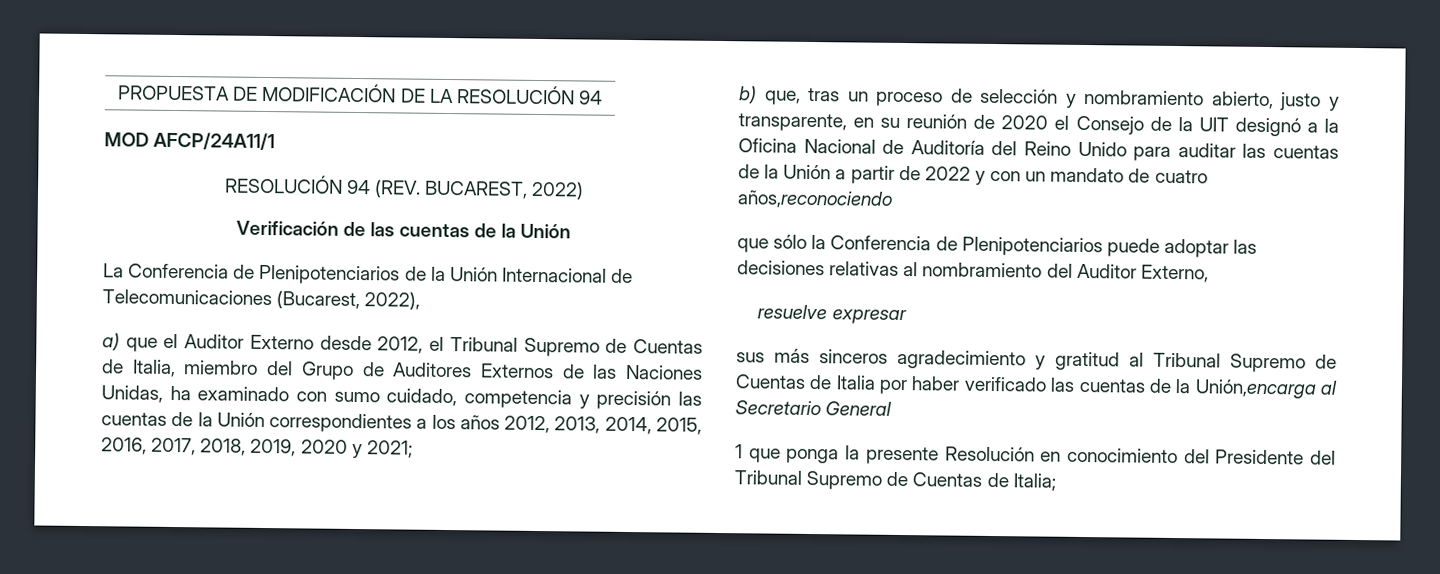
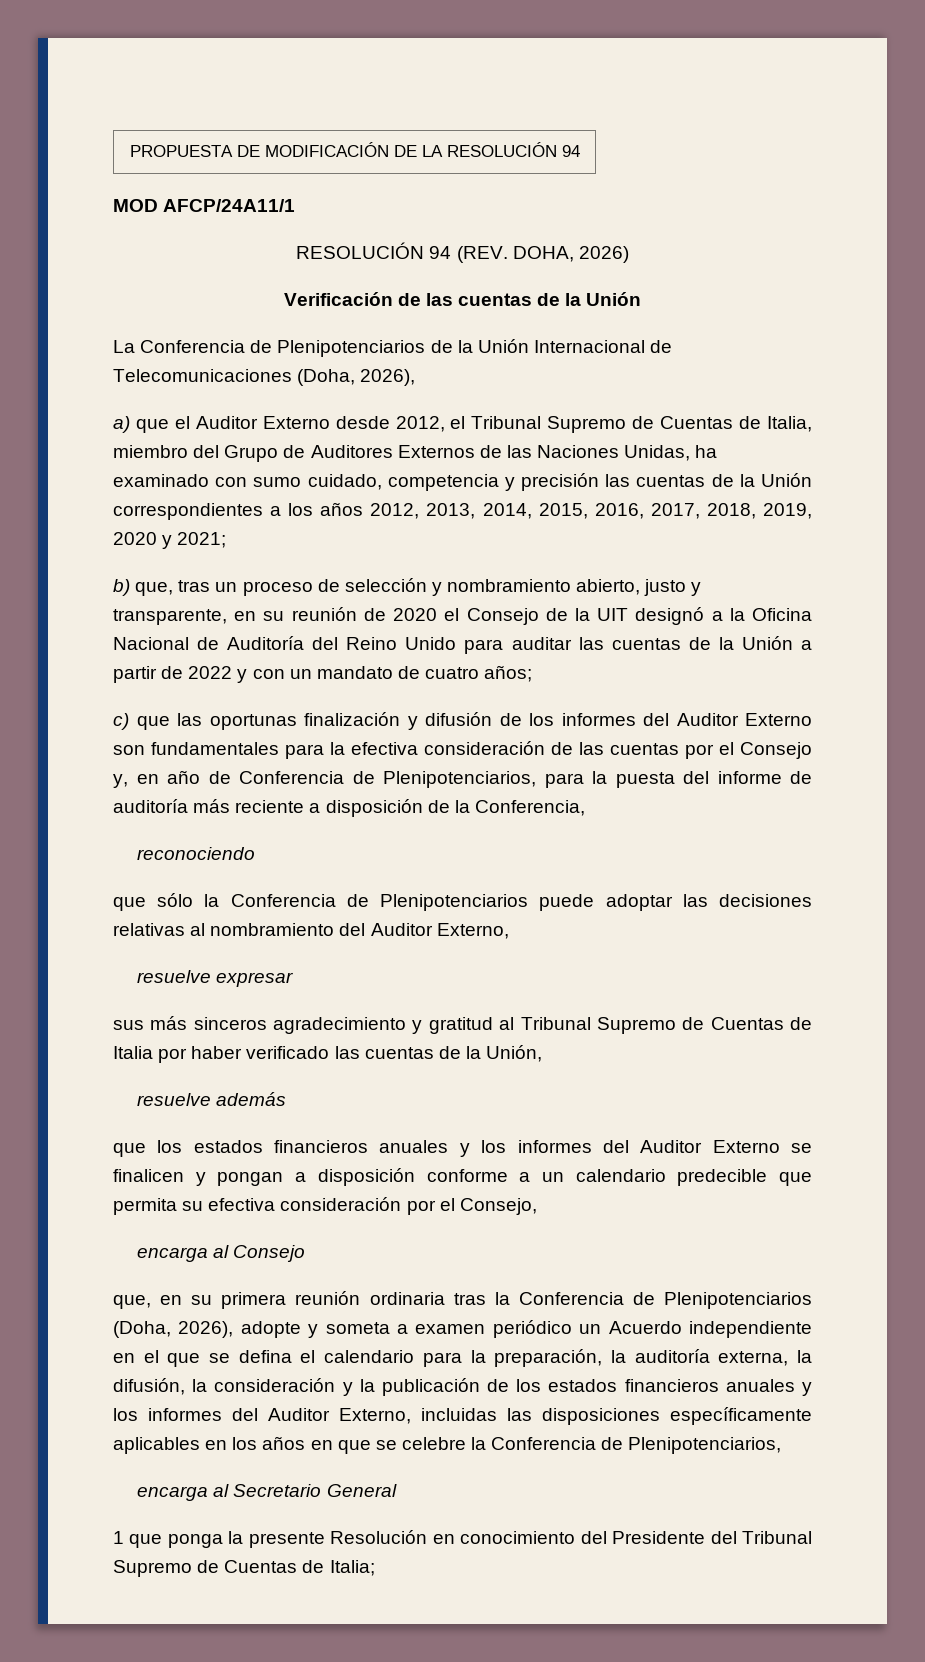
[424,180,585,200] BUCAREST, 2022) -> [512,246,629,263] DOHA, 2026)
[276,290,421,310] (Bucarest, 2022), -> [297,369,416,386] (Doha, 2026),
[737,190,893,209] años,reconociendo -> [484,665,533,682] [113,712,812,730] [113,741,812,759] [113,770,812,788] [113,799,585,817] [137,847,256,860] años; // c) que las oportunas finalización y difusión de los informes del Auditor Externo son fundamentales para la efectiva consideración de las cuentas por el Consejo y, en año de Conferencia de Plenipotenciarios, para la puesta del informe de auditoría más reciente a disposición de la Conferencia, // reconociendo
[1194,379,1317,399] Unión,encarga -> [486,1045,543,1062] [137,1092,287,1106] [113,1140,813,1157] [113,1168,813,1186] [113,1197,537,1215] [137,1245,306,1262] [113,1291,813,1309] [113,1320,812,1338] [113,1349,813,1367] [113,1378,813,1396] [113,1407,812,1425] [113,1436,782,1454] [137,1486,209,1501] Unión, // resuelve además // que los estados financieros anuales y los informes del Auditor Externo se finalicen y pongan a disposición conforme a un calendario predecible que permita su efectiva consideración por el Consejo, // encarga al Consejo // que, en su primera reunión ordinaria tras la Conferencia de Plenipotenciarios (Doha, 2026), adopte y someta a examen periódico un Acuerdo independiente en el que se defina el calendario para la preparación, la auditoría externa, la difusión, la consideración y la publicación de los estados financieros anuales y los informes del Auditor Externo, incluidas las disposiciones específicamente aplicables en los años en que se celebre la Conferencia de Plenipotenciarios, // encarga

